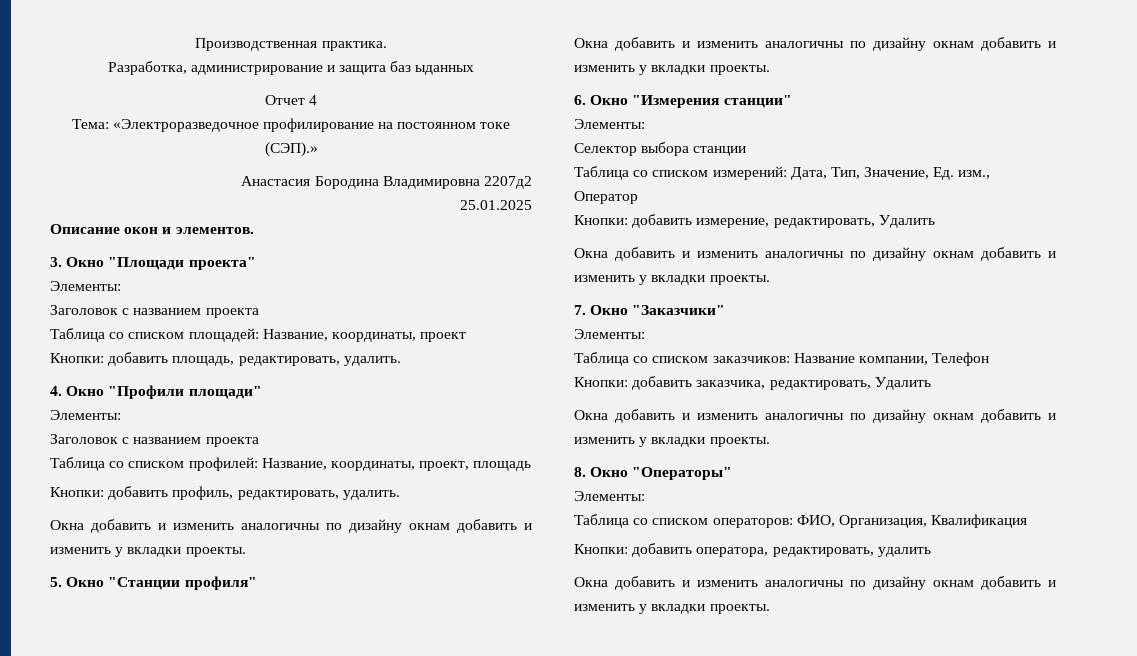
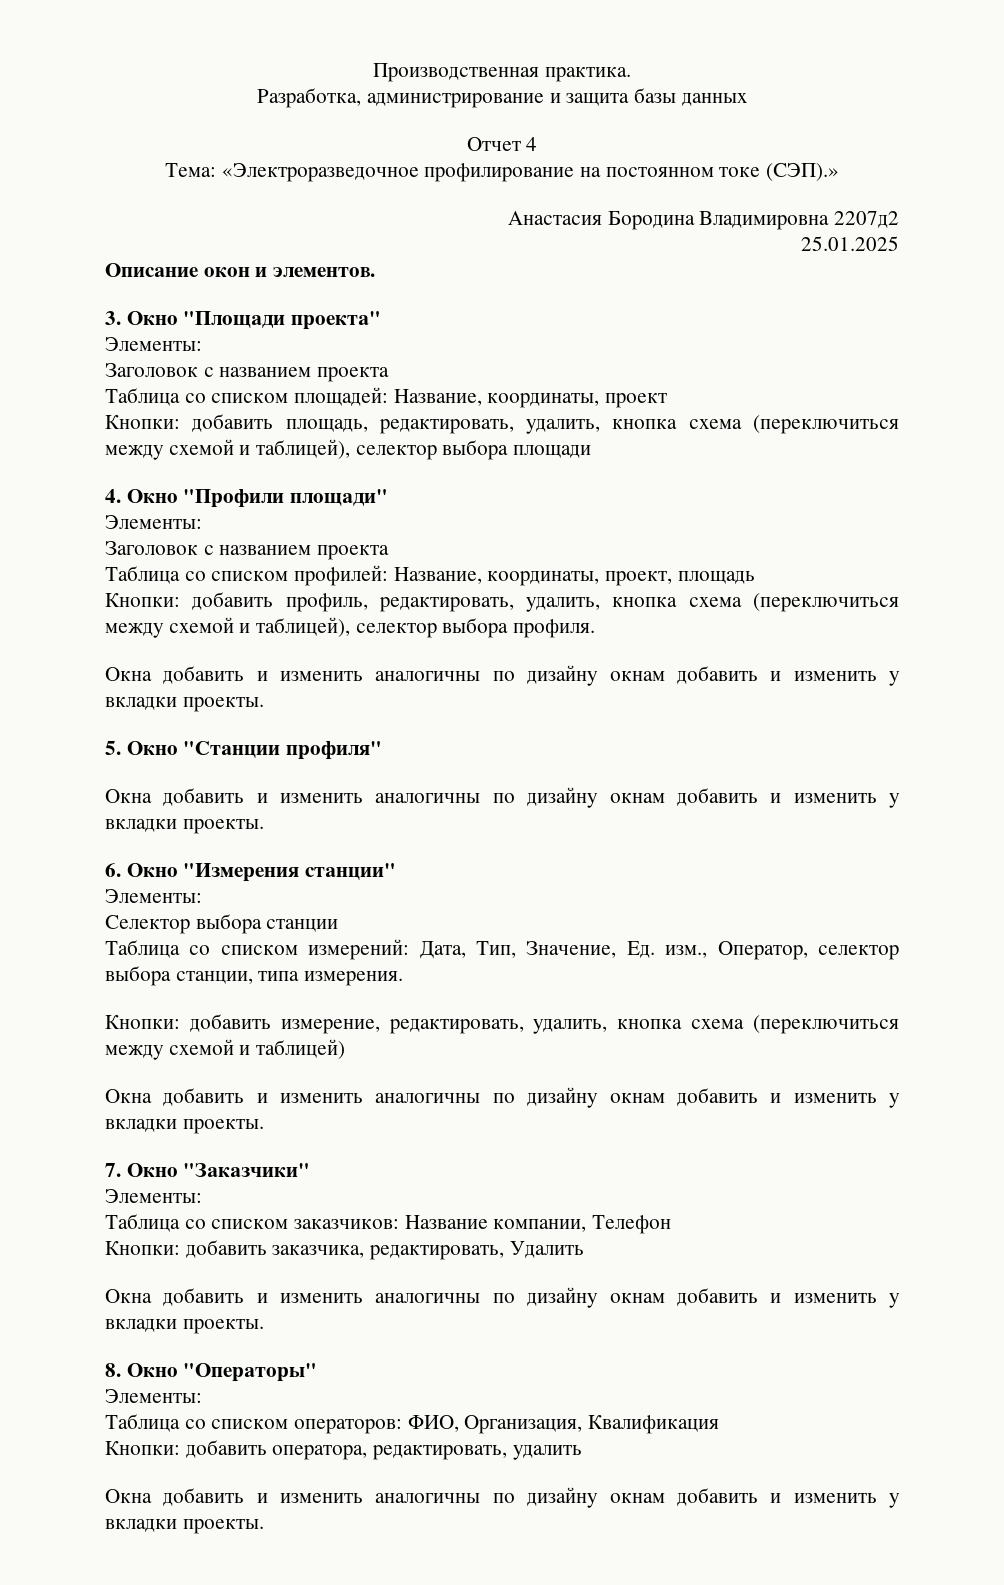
[390,61,475,75] баз ыданных -> [634,88,747,106] базы данных
[343,356,401,366] удалить. -> [526,415,899,434] [105,439,592,460] удалить, кнопка схема (переключиться между схемой и таблицей), селектор выбора площади
[342,490,400,500] удалить. -> [526,593,899,612] [105,617,596,638] удалить, кнопка схема (переключиться между схемой и таблицей), селектор выбора профиля.
[574,191,638,204] [574,214,935,228] Оператор // Кнопки: добавить измерение, редактировать, Удалить -> [717,941,899,960] [105,966,404,986] [105,1014,900,1034] [105,1039,346,1060] Оператор, селектор выбора станции, типа измерения. // Кнопки: добавить измерение, редактировать, удалить, кнопка схема (переключиться между схемой и таблицей)

